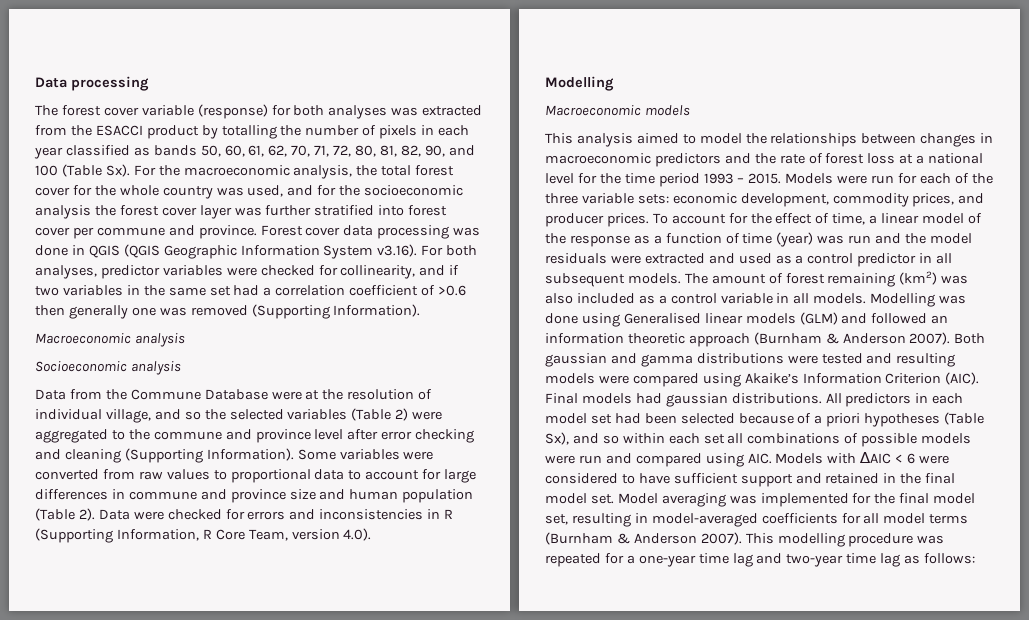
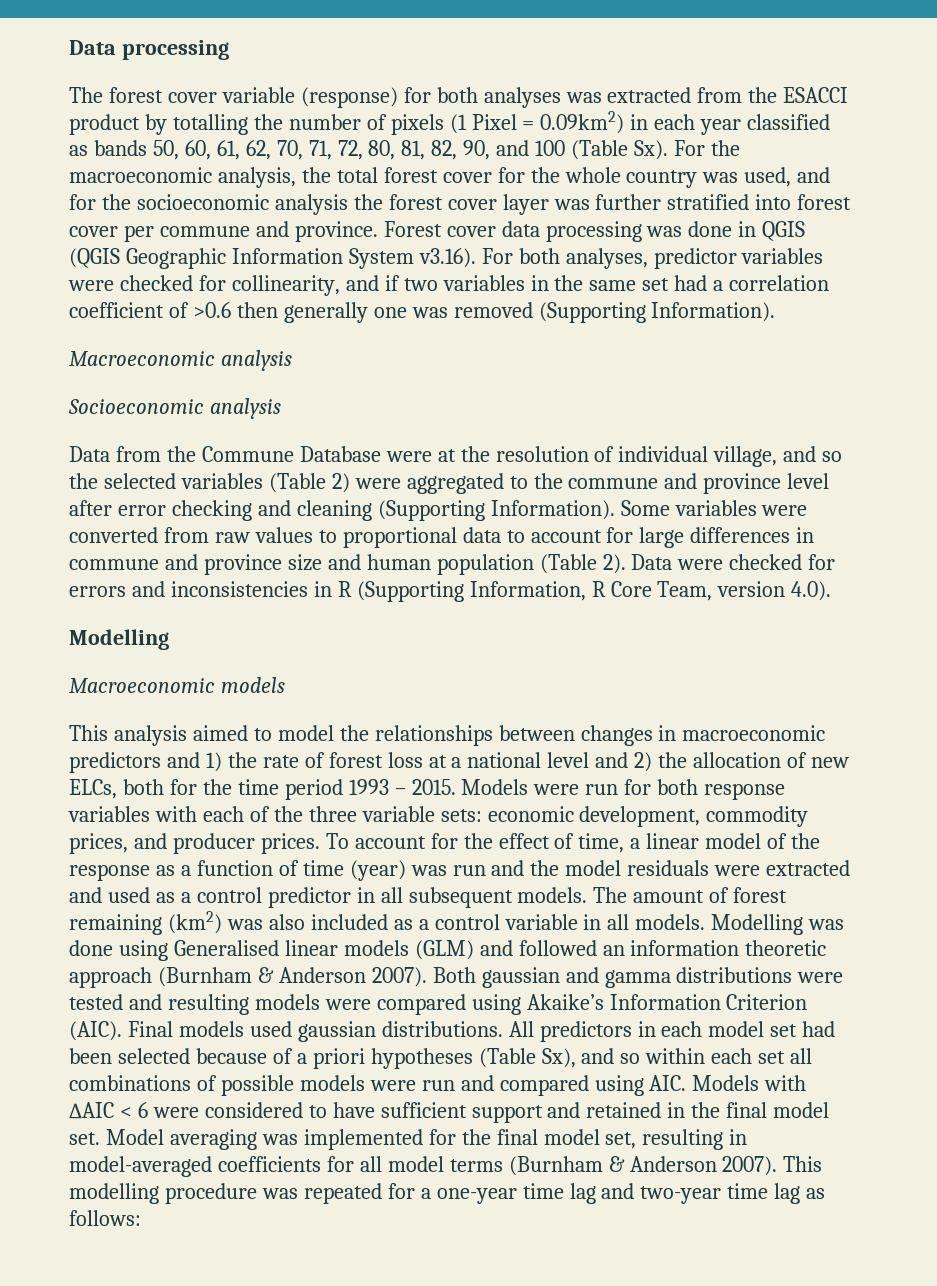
(418, 132) none -> [449,111,625,134] (1 Pixel = 0.09km2)
(751, 158) none -> [205,752,222,772] 1)
(574, 178) none -> [595,752,849,772] [69,779,164,799] and 2) the allocation of new ELCs, both
(918, 178) none -> [657,779,786,800] [68,806,197,822] both response variables with
[635,393,662,404] had -> [249,1021,292,1037] used

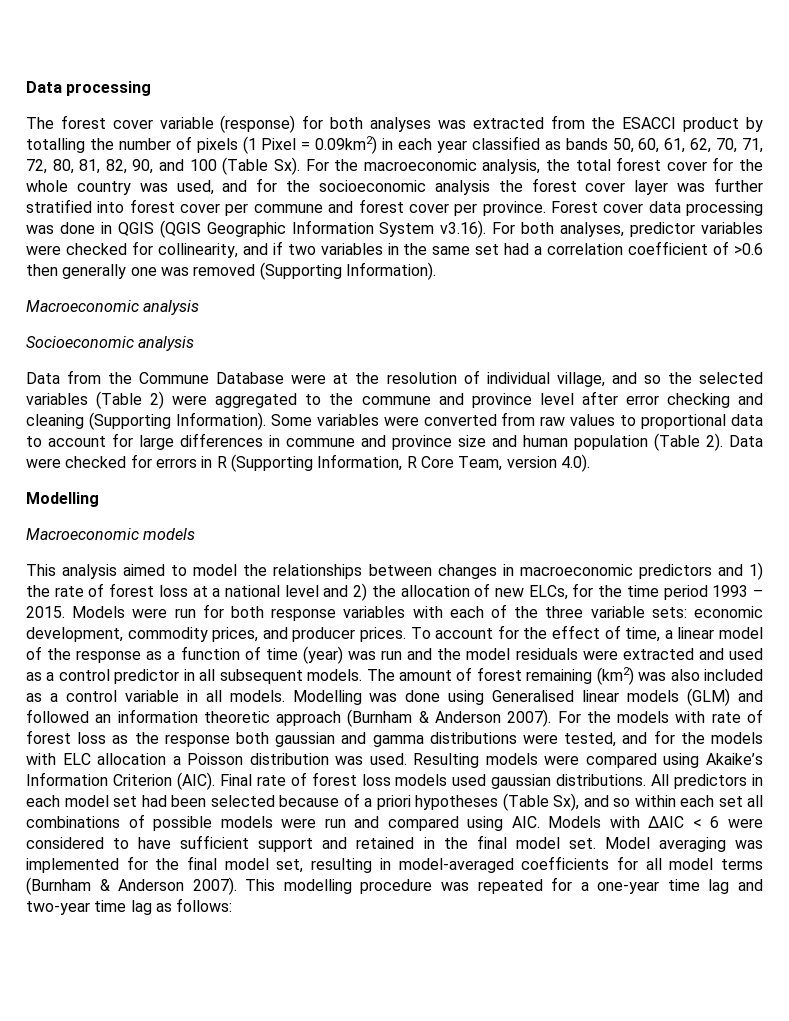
(289, 229) none -> [358,199,478,216] forest cover per
[131,581,308,597] and inconsistencies -> (197, 463) none
[122,779,164,795] both -> (568, 592) none
[432,967,476,983] Both -> [557,709,764,723] [26,730,269,747] For the models with rate of forest loss as the response both
[69,994,249,1015] tested and resulting -> [564,730,764,747] [26,753,480,768] tested, and for the models with ELC allocation a Poisson distribution was used. Resulting
(173, 1029) none -> [256,772,391,786] rate of forest loss

